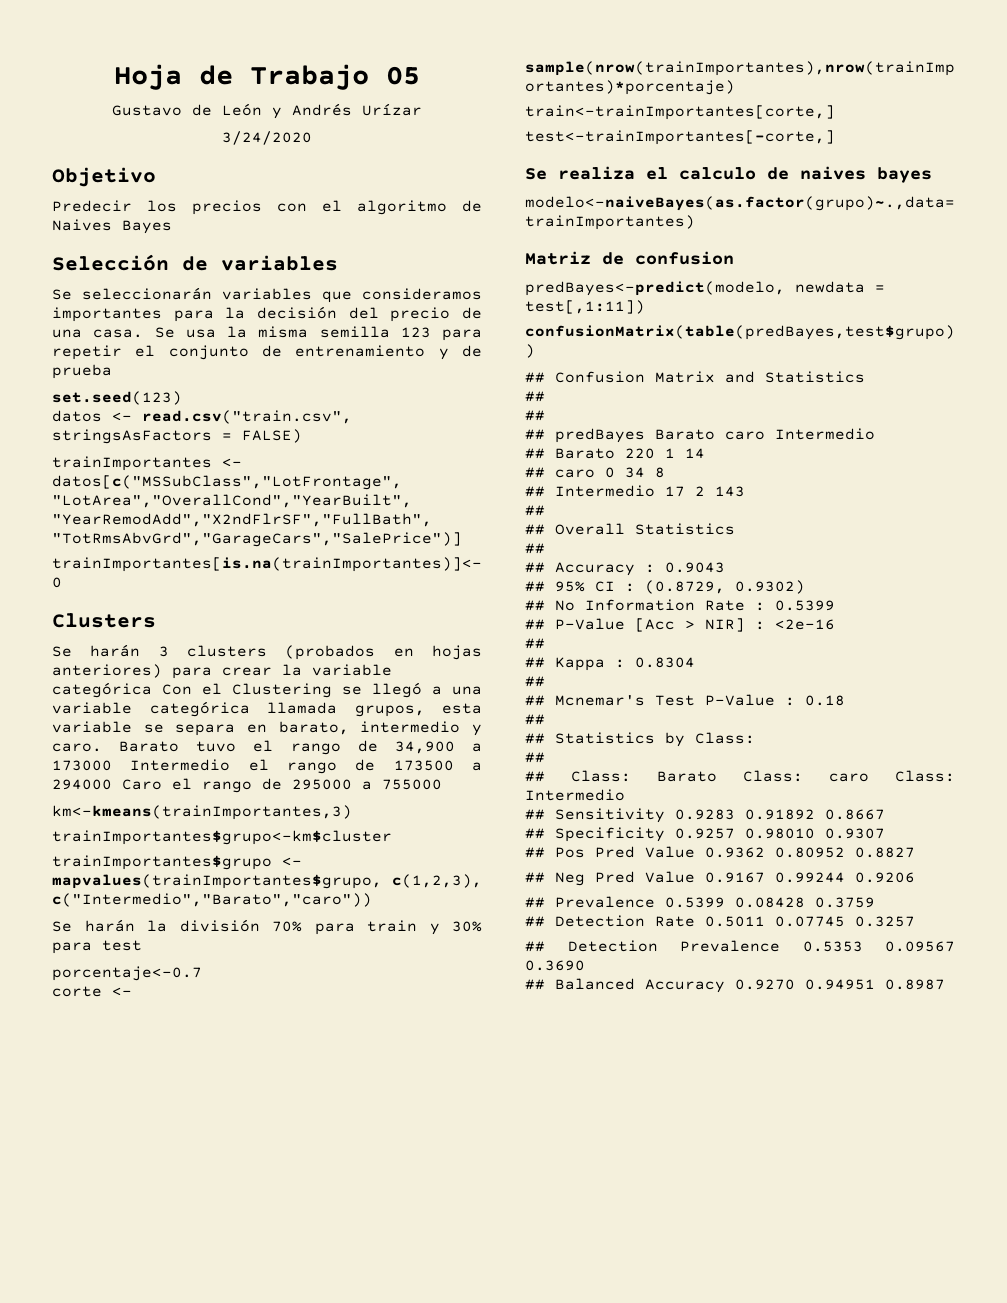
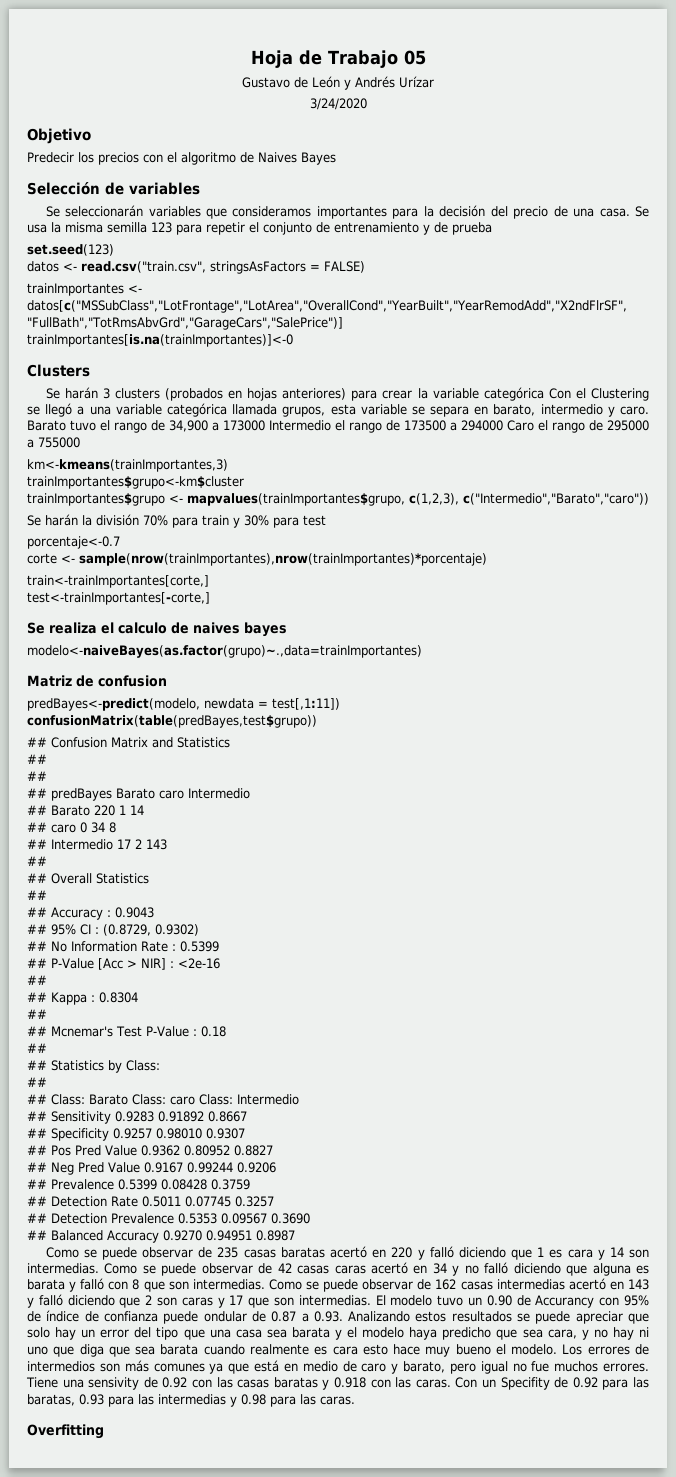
(945, 984) none -> [45,1246,650,1260] [27,1262,650,1276] [27,1278,649,1292] [27,1294,649,1308] [27,1310,649,1324] [27,1327,649,1340] [27,1344,649,1357] [27,1360,649,1374] [26,1377,650,1390] [27,1394,355,1407] [27,1424,104,1439] // Como se puede observar de 235 casas baratas acertó en 220 y falló diciendo que 1 es cara y 14 son intermedias. Como se puede observar de 42 casas caras acertó en 34 y no falló diciendo que alguna es barata y falló con 8 que son intermedias. Como se puede observar de 162 casas intermedias acertó en 143 y falló diciendo que 2 son caras y 17 que son intermedias. El modelo tuvo un 0.90 de Accurancy con 95% de índice de confianza puede ondular de 0.87 a 0.93. Analizando estos resultados se puede apreciar que solo hay un error del tipo que una casa sea barata y el modelo haya predicho que sea cara, y no hay ni uno que diga que sea barata cuando realmente es cara esto hace muy bueno el modelo. Los errores de intermedios son más comunes ya que está en medio de caro y barato, pero igual no fue muchos errores. Tiene una sensivity de 0.92 con las casas baratas y 0.918 con las caras. Con un Specifity de 0.92 para las baratas, 0.93 para las intermedias y 0.98 para las caras. // Overfitting

